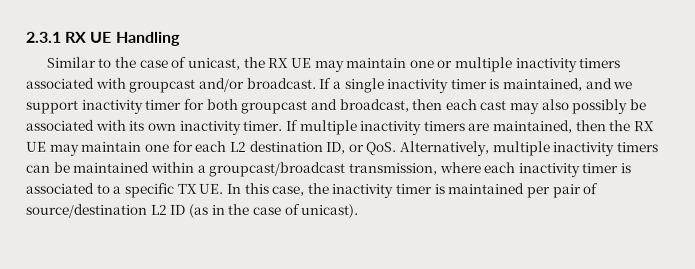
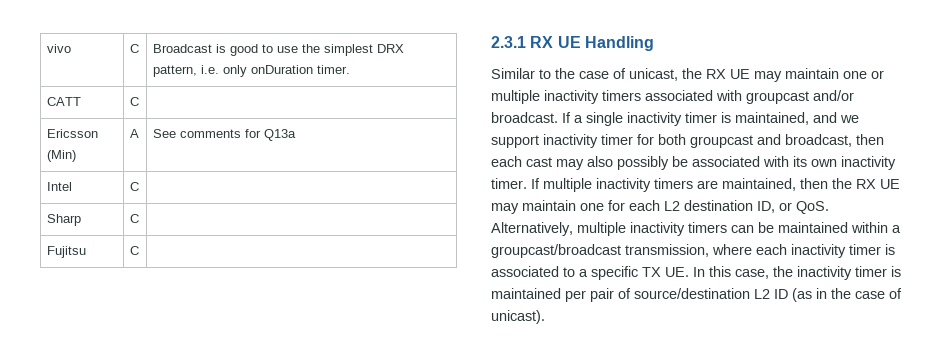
(26, 37) none -> [46,44,71,53] [129,44,139,53] [152,44,404,56] [152,65,350,77] [46,97,81,106] [129,97,139,106] [46,129,98,138] [46,150,76,162] [129,129,139,138] [152,129,296,141] [46,182,72,191] [129,182,139,191] [46,214,81,226] [129,214,139,223] [46,246,86,258] [129,246,139,255] vivo | C | Broadcast is good to use the simplest DRX pattern, i.e. only onDuration timer. // CATT | C | // Ericsson (Min) | A | See comments for Q13a // Intel | C | // Sharp | C | // Fujitsu | C | //

